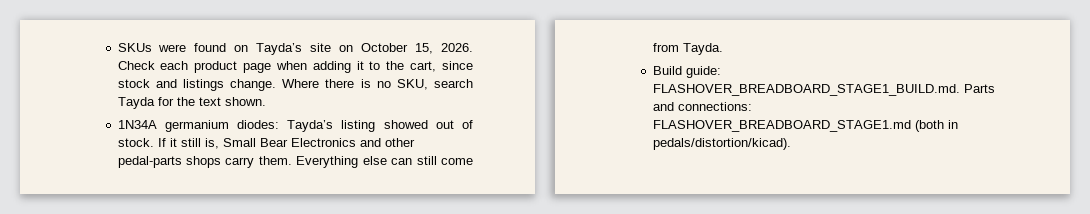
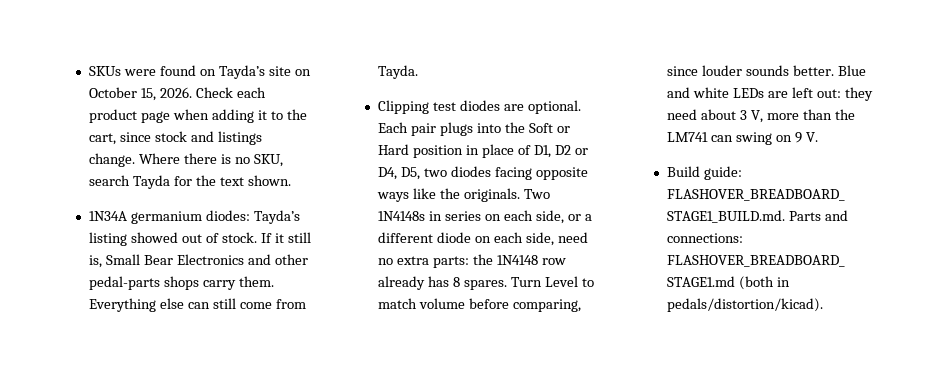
(723, 49) none -> [378,100,581,114] [378,122,570,136] [378,144,588,158] [378,166,588,180] [377,188,550,202] [378,210,592,224] [378,232,588,246] [378,254,566,268] [378,276,594,290] [378,298,581,312] [667,65,866,76] [667,87,873,101] [667,109,855,123] [667,132,818,145] // Clipping test diodes are optional. Each pair plugs into the Soft or Hard position in place of D1, D2 or D4, D5, two diodes facing opposite ways like the originals. Two 1N4148s in series on each side, or a different diode on each side, need no extra parts: the 1N4148 row already has 8 spares. Turn Level to match volume before comparing, since louder sounds better. Blue and white LEDs are left out: they need about 3 V, more than the LM741 can swing on 9 V.

